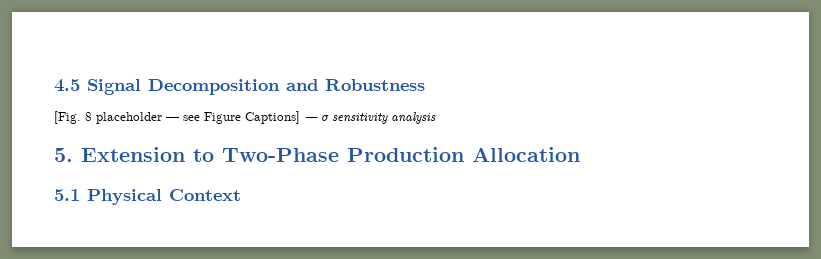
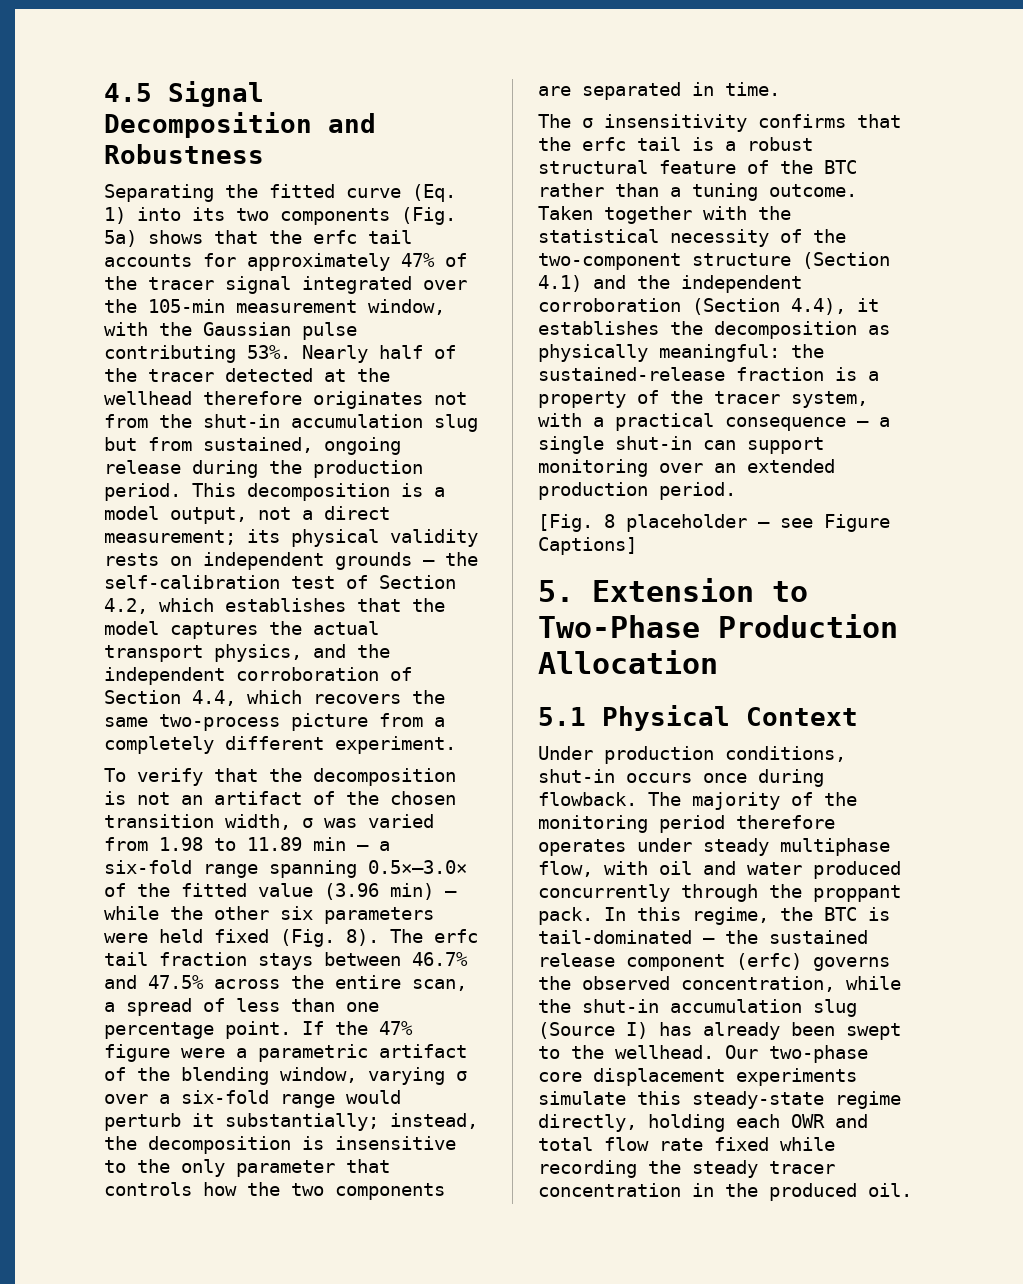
(425, 85) none -> [104,184,456,202] [104,207,456,225] [104,230,412,247] [104,253,467,271] [104,276,467,294] [104,299,445,315] [104,322,357,340] [104,345,456,363] [104,368,390,382] [104,391,467,409] [104,414,478,432] [104,437,401,455] [104,460,423,478] [104,483,445,501] [104,506,390,524] [104,529,478,547] [104,552,478,570] [104,575,456,589] [104,598,445,614] [104,621,379,639] [104,644,390,662] [104,667,412,685] [104,690,445,706] [104,713,445,731] [104,736,456,754] [104,768,456,786] [104,791,456,805] [104,814,434,830] [104,837,390,851] [104,860,467,878] [104,883,457,900] [104,906,434,924] [104,929,478,947] [104,952,468,970] [104,975,467,991] [104,998,379,1016] [104,1021,413,1039] [104,1044,467,1062] [104,1067,467,1085] [104,1090,401,1108] [104,1113,478,1131] [104,1136,456,1154] [104,1159,390,1177] [104,1182,445,1200] [538,82,780,100] [538,114,901,132] [538,137,813,151] [538,160,857,174] [538,183,857,201] [538,206,791,224] [538,229,846,247] [538,252,890,270] [538,275,802,293] [538,298,879,315] [538,321,890,339] [538,344,824,362] [538,367,879,381] [538,390,868,408] [538,413,890,431] [538,436,824,454] [538,459,835,477] [538,482,736,500] // Separating the fitted curve (Eq. 1) into its two components (Fig. 5a) shows that the erfc tail accounts for approximately 47% of the tracer signal integrated over the 105-min measurement window, with the Gaussian pulse contributing 53%. Nearly half of the tracer detected at the wellhead therefore originates not from the shut-in accumulation slug but from sustained, ongoing release during the production period. This decomposition is a model output, not a direct measurement; its physical validity rests on independent grounds — the self-calibration test of Section 4.2, which establishes that the model captures the actual transport physics, and the independent corroboration of Section 4.4, which recovers the same two-process picture from a completely different experiment. // To verify that the decomposition is not an artifact of the chosen transition width, σ was varied from 1.98 to 11.89 min — a six-fold range spanning 0.5×–3.0× of the fitted value (3.96 min) — while the other six parameters were held fixed (Fig. 8). The erfc tail fraction stays between 46.7% and 47.5% across the entire scan, a spread of less than one percentage point. If the 47% figure were a parametric artifact of the blending window, varying σ over a six-fold range would perturb it substantially; instead, the decomposition is insensitive to the only parameter that controls how the two components are separated in time. // The σ insensitivity confirms that the erfc tail is a robust structural feature of the BTC rather than a tuning outcome. Taken together with the statistical necessity of the two-component structure (Section 4.1) and the independent corroboration (Section 4.4), it establishes the decomposition as physically meaningful: the sustained-release fraction is a property of the tracer system, with a practical consequence — a single shut-in can support monitoring over an extended production period.
[304,112,436,124] — σ sensitivity analysis -> (637, 546) none
(241, 195) none -> [538,746,846,764] [538,769,824,787] [538,792,857,810] [538,815,835,833] [538,838,890,856] [538,861,901,879] [538,884,901,902] [538,907,890,925] [538,930,868,944] [538,953,890,971] [538,976,901,992] [538,999,857,1017] [538,1022,901,1040] [538,1045,868,1063] [538,1068,857,1086] [538,1091,901,1109] [538,1114,868,1132] [538,1137,835,1151] [538,1160,835,1178] [538,1183,912,1201] // Under production conditions, shut-in occurs once during flowback. The majority of the monitoring period therefore operates under steady multiphase flow, with oil and water produced concurrently through the proppant pack. In this regime, the BTC is tail-dominated — the sustained release component (erfc) governs the observed concentration, while the shut-in accumulation slug (Source I) has already been swept to the wellhead. Our two-phase core displacement experiments simulate this steady-state regime directly, holding each OWR and total flow rate fixed while recording the steady tracer concentration in the produced oil.

